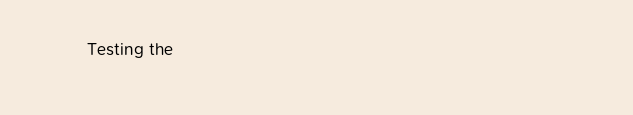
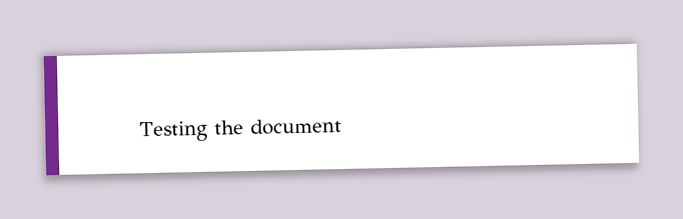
(173, 49) none -> [249,118,342,135] document

